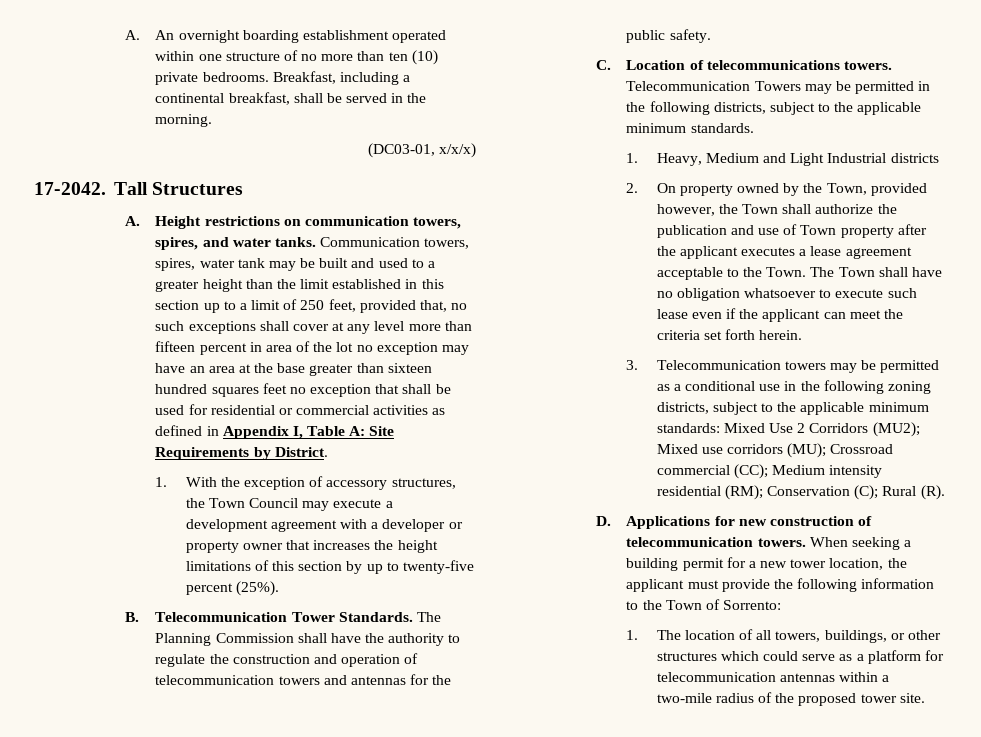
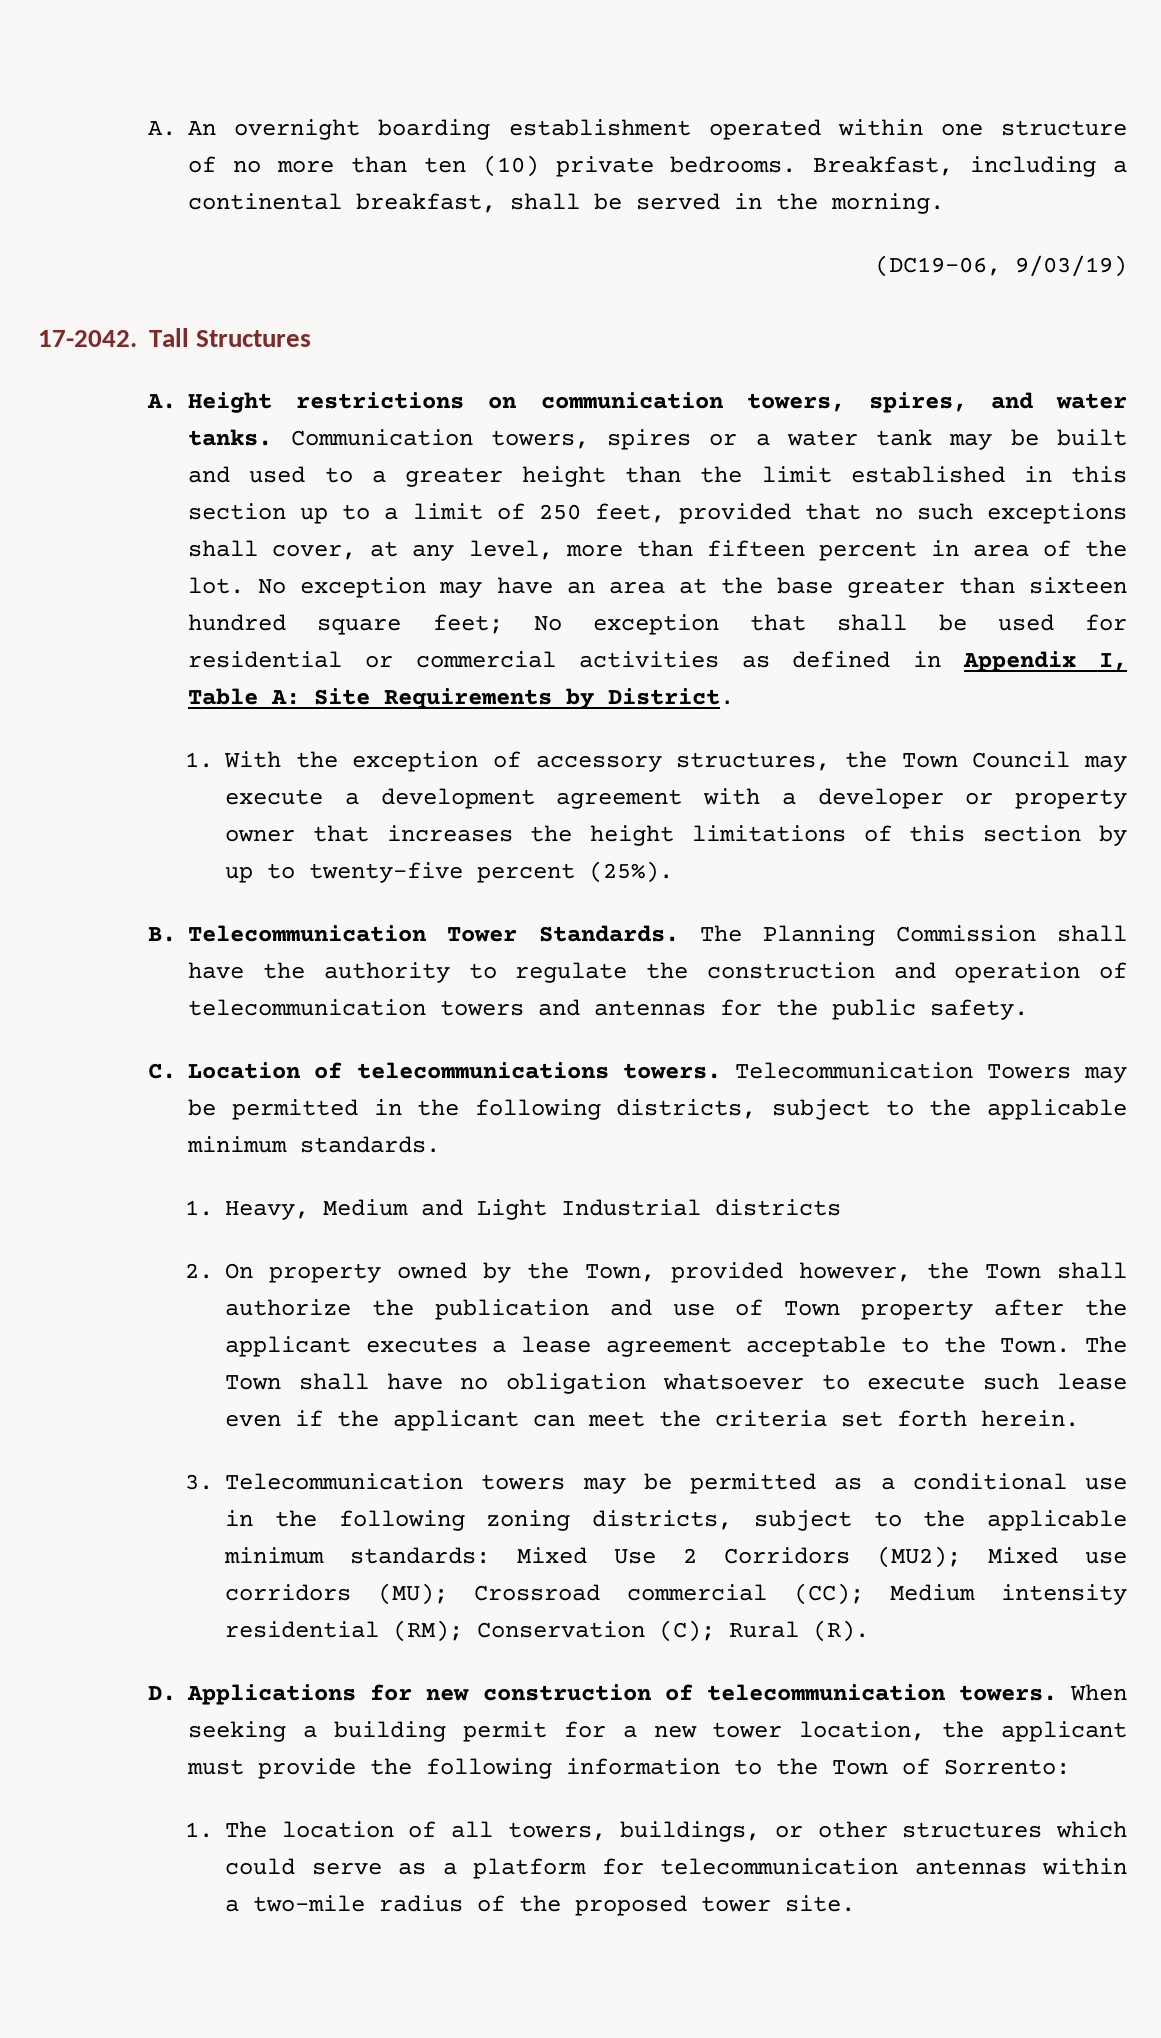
[367,143,476,158] (DC03-01, x/x/x) -> [875,255,1127,277] (DC19-06, 9/03/19)
[155,258,196,271] spires, -> [607,429,770,450] spires or a
[419,300,447,312] that, -> [804,503,861,520] that
[292,324,329,331] cover -> [272,544,357,560] cover,
[374,321,405,331] level -> [468,540,553,560] level,
[336,342,373,352] lot no -> [188,577,287,594] lot. No
[211,383,306,397] squares feet no -> [317,614,562,635] square feet; No

